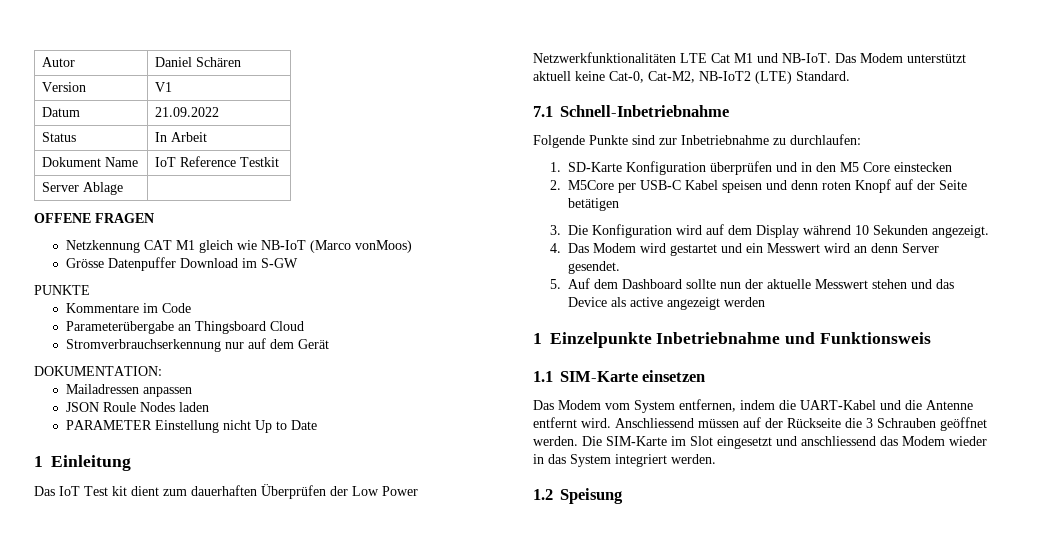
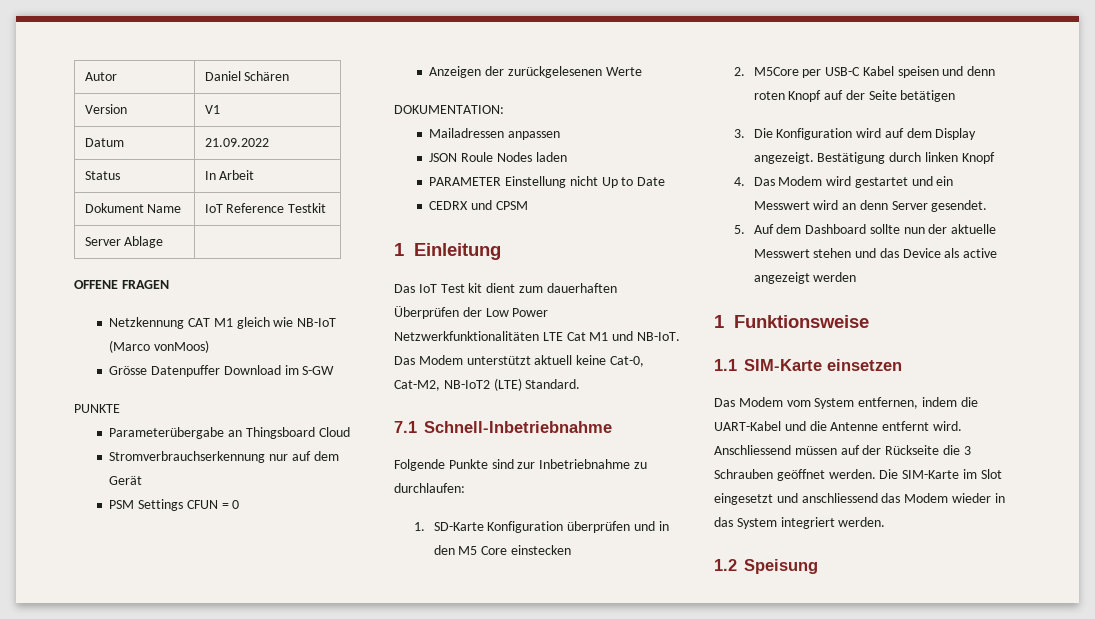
[65,303,191,313] // Kommentare im Code -> (120, 408) none
(329, 344) none -> [109,499,240,511] [429,66,642,78] // PSM Settings CFUN = 0 // Anzeigen der zurückgelesenen Werte
(317, 425) none -> [429,200,528,210] // CEDRX und CPSM
[802,225,989,238] während 10 Sekunden angezeigt. -> [753,152,995,164] angezeigt. Bestätigung durch linken Knopf
[549,332,931,348] Einzelpunkte Inbetriebnahme und Funktionsweis -> [733,315,869,328] Funktionsweise

